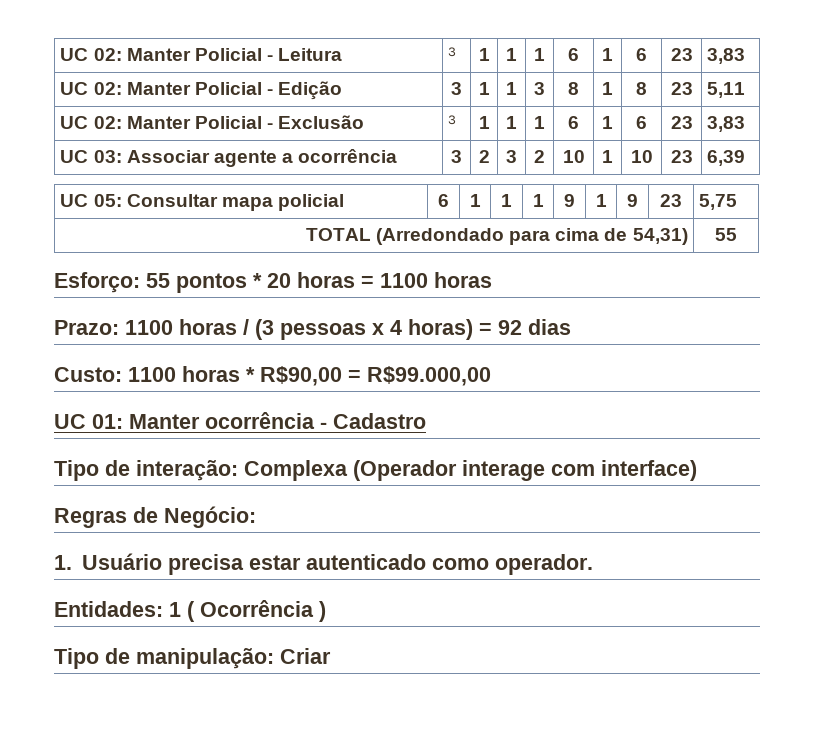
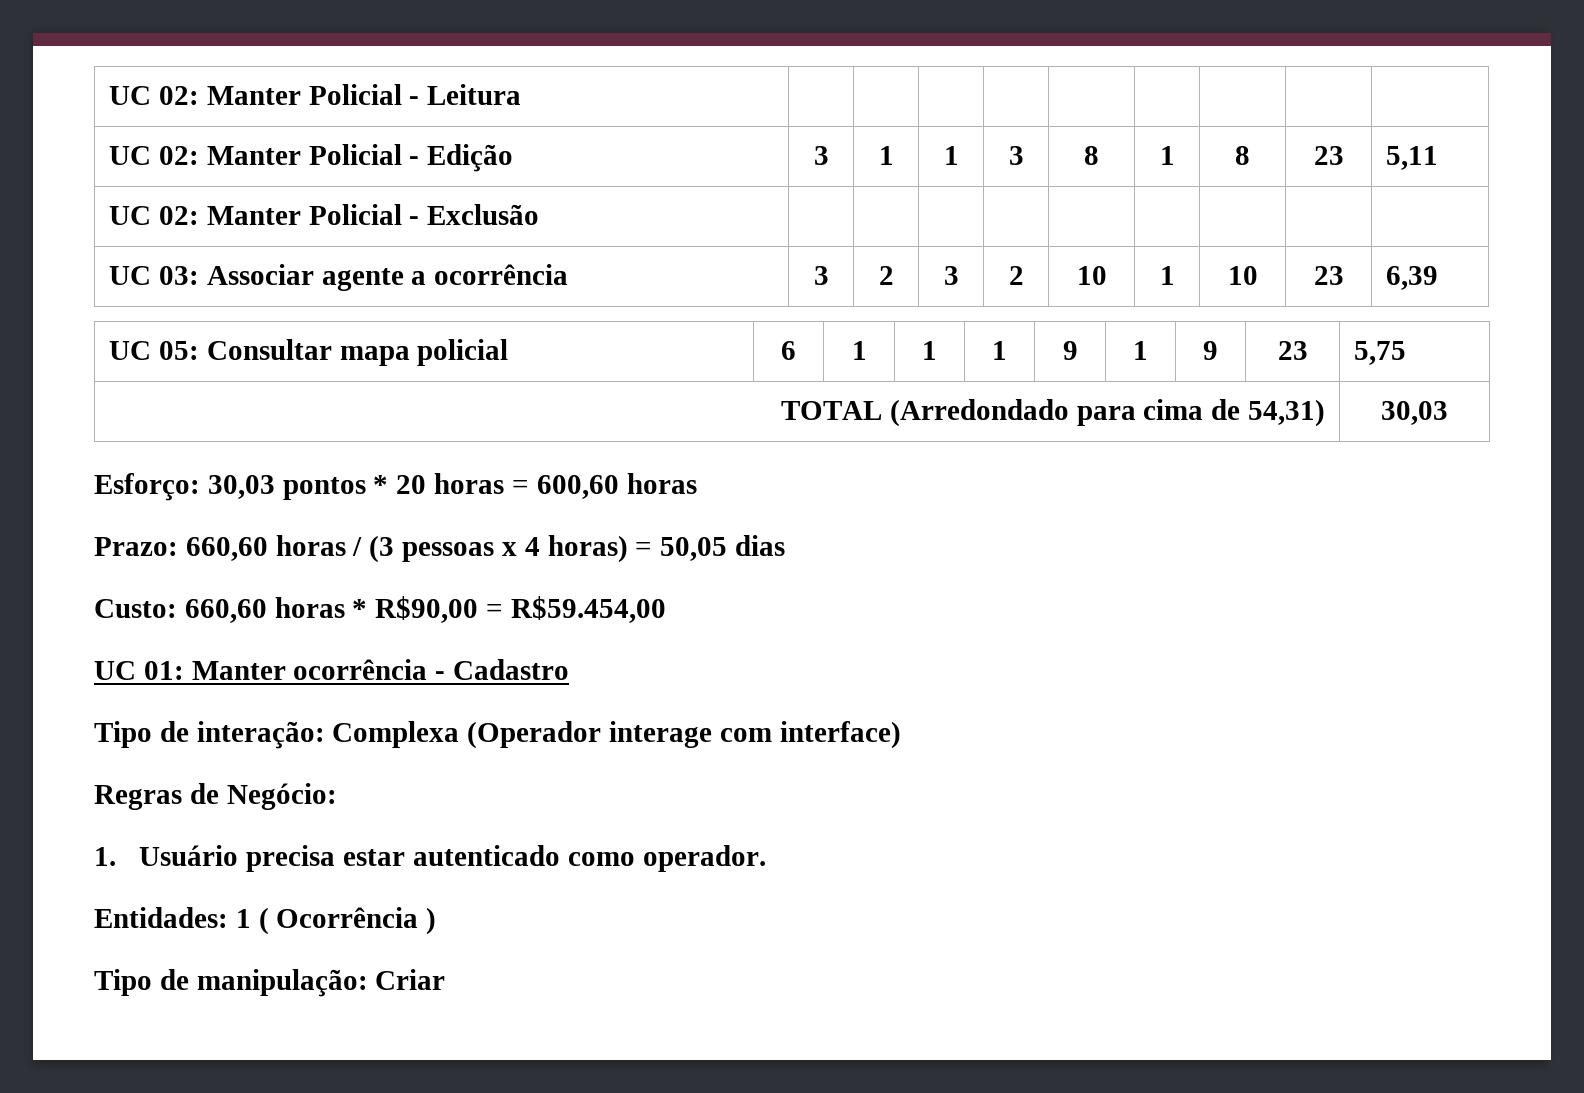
[448,47,457,57] [478,48,490,61] [506,48,517,61] [534,48,545,61] [568,48,579,61] [602,48,613,61] [636,48,647,61] [670,48,693,61] [707,48,746,64] 3 | 1 | 1 | 1 | 6 | 1 | 6 | 23 | 3,83 -> (522, 94) | | | | | | | |
[448,115,457,125] [478,116,490,129] [506,116,517,129] [534,116,545,129] [568,116,579,129] [602,116,613,129] [636,116,647,129] [670,116,693,129] [707,116,746,132] 3 | 1 | 1 | 1 | 6 | 1 | 6 | 23 | 3,83 -> (540, 214) | | | | | | | |
[715,228,737,241] 55 -> [1381,401,1448,425] 30,03
[146,273,170,288] 55 -> [207,475,275,499] 30,03
[380,273,428,288] 1100 -> [536,475,619,499] 600,60
[125,320,173,335] 1100 -> [185,537,268,561] 660,60
[498,320,522,335] 92 -> [660,537,728,561] 50,05
[128,367,176,382] 1100 -> [184,599,267,623] 660,60
[367,366,491,386] R$99.000,00 -> [510,596,666,623] R$59.454,00

